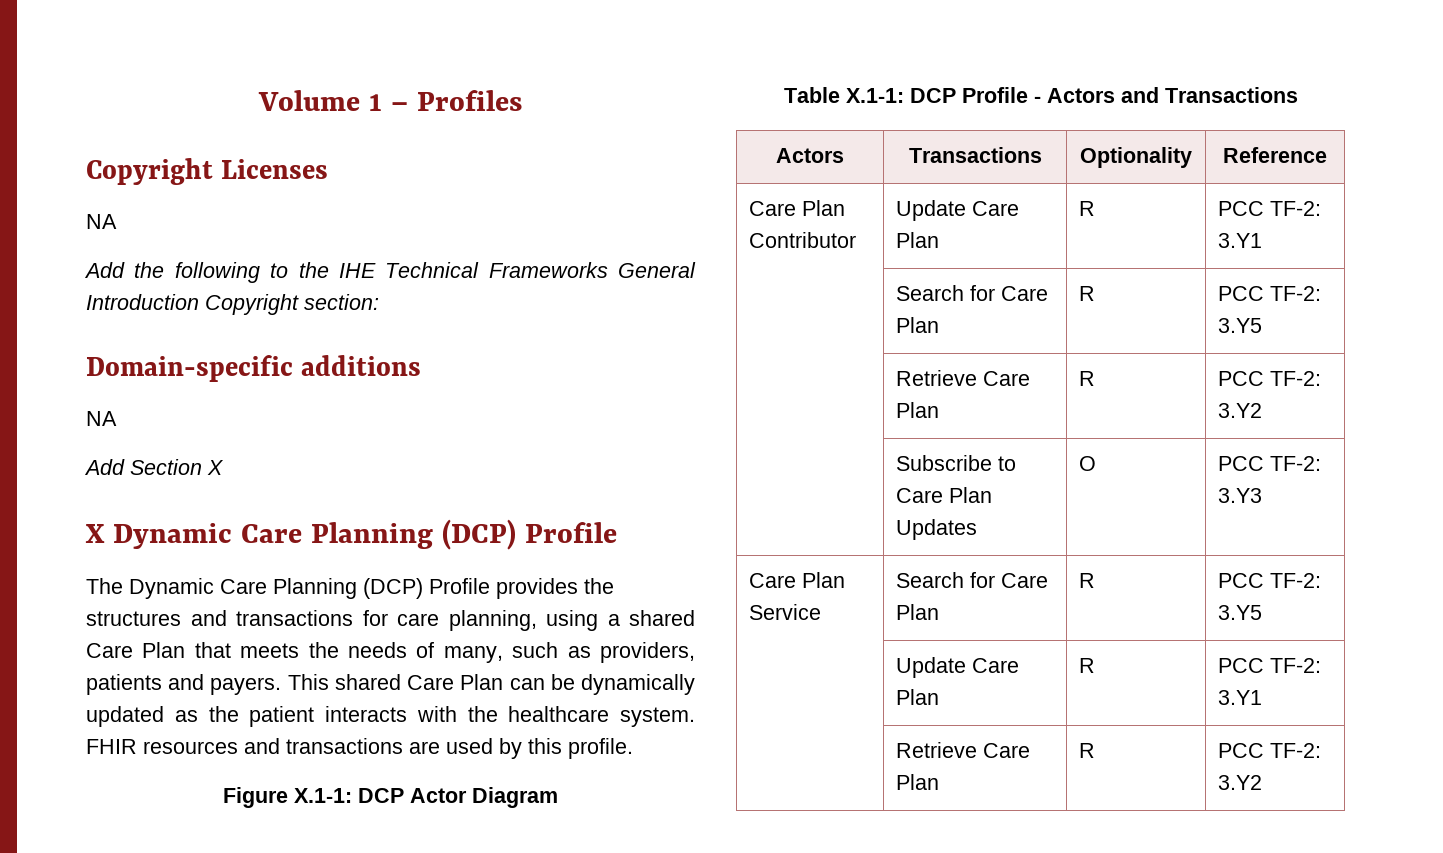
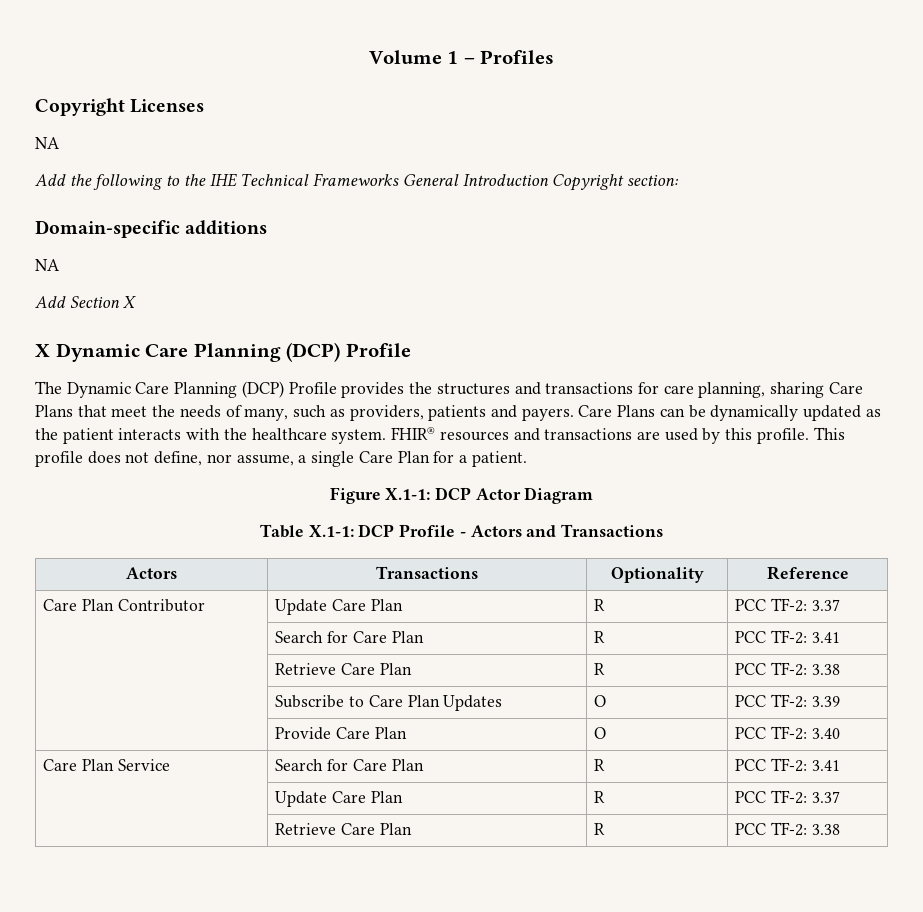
[546,610,695,631] [86,642,300,658] using a shared Care Plan that meets -> [770,382,863,398] [35,405,148,417] sharing Care Plans that meet
[287,674,504,690] This shared Care Plan -> [578,405,656,417] Care Plans
[86,739,137,754] FHIR -> [391,427,436,440] FHIR®
(633, 748) none -> [813,427,845,440] [35,451,527,467] This profile does not define, nor assume, a single Care Plan for a patient.
[1218,233,1263,248] [896,285,1049,301] [896,317,940,333] [1079,286,1096,301] [1218,286,1322,301] [1218,318,1263,333] [896,370,1031,386] [896,402,940,418] [1079,371,1096,386] [1218,371,1322,386] [1218,403,1263,418] 3.Y1 // | Search for Care Plan | R | PCC TF-2: 3.Y5 // | Retrieve Care Plan | R | PCC TF-2: 3.Y2 -> [811,599,840,611] [275,631,424,643] [594,631,606,643] [735,630,840,644] [275,663,412,675] [594,663,606,675] [735,662,840,676] 3.37 // | Search for Care Plan | R | PCC TF-2: 3.41 // | Retrieve Care Plan | R | PCC TF-2: 3.38
[1218,488,1263,503] 3.Y3 -> [811,696,840,707] [275,727,407,740] [594,727,607,739] [735,726,840,740] 3.39 // | Provide Care Plan | O | PCC TF-2: 3.40
[1218,605,1263,620] [896,657,1020,678] [896,689,940,705] [1079,658,1096,673] [1218,658,1322,673] [1218,690,1263,705] [896,742,1031,758] [896,774,940,790] [1079,743,1096,758] [1218,743,1322,758] [1218,775,1263,790] 3.Y5 // | Update Care Plan | R | PCC TF-2: 3.Y1 // | Retrieve Care Plan | R | PCC TF-2: 3.Y2 -> [811,760,840,771] [275,791,403,807] [594,791,606,803] [735,790,840,804] [275,823,412,835] [594,823,606,835] [735,822,840,836] 3.41 // | Update Care Plan | R | PCC TF-2: 3.37 // | Retrieve Care Plan | R | PCC TF-2: 3.38

